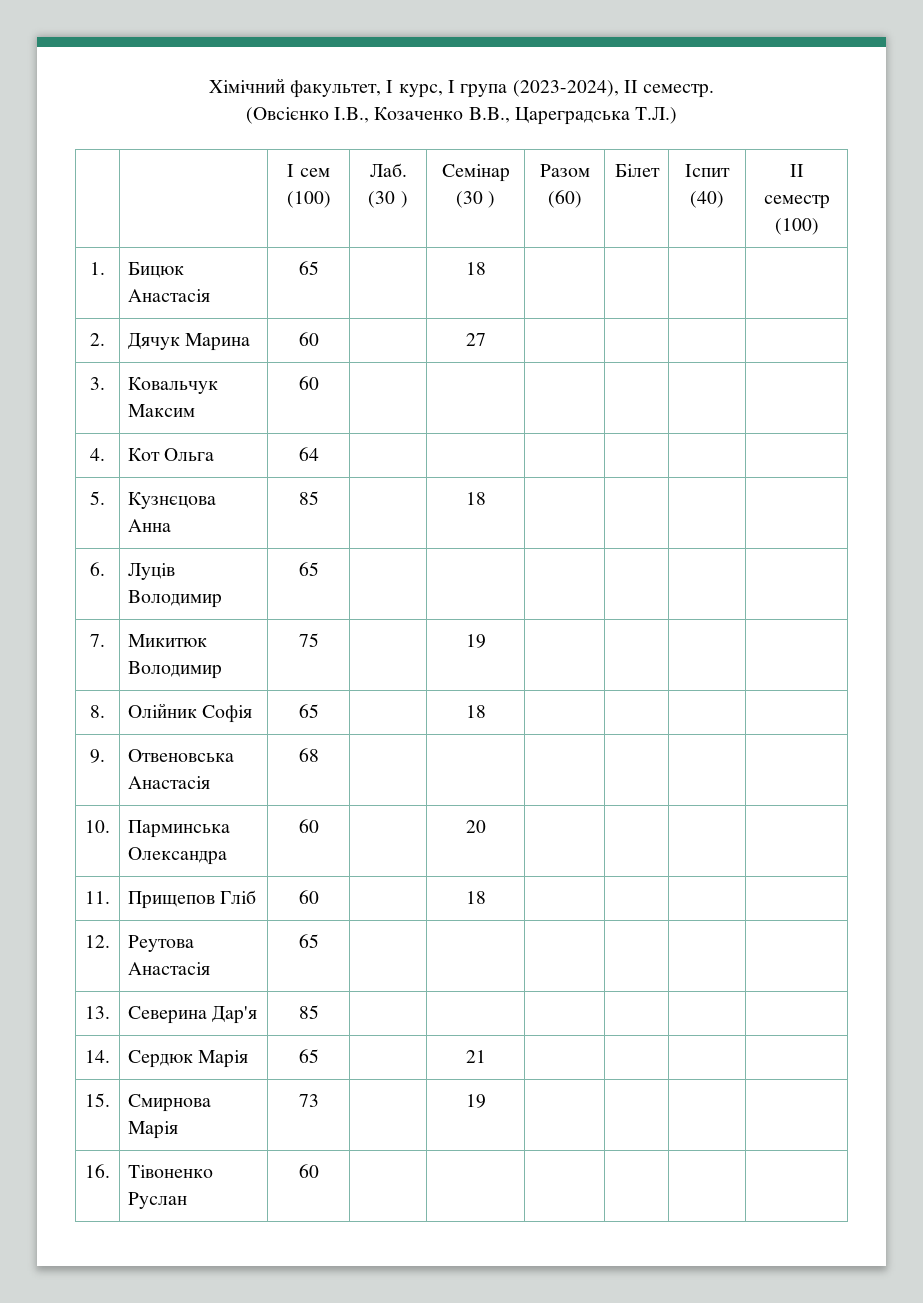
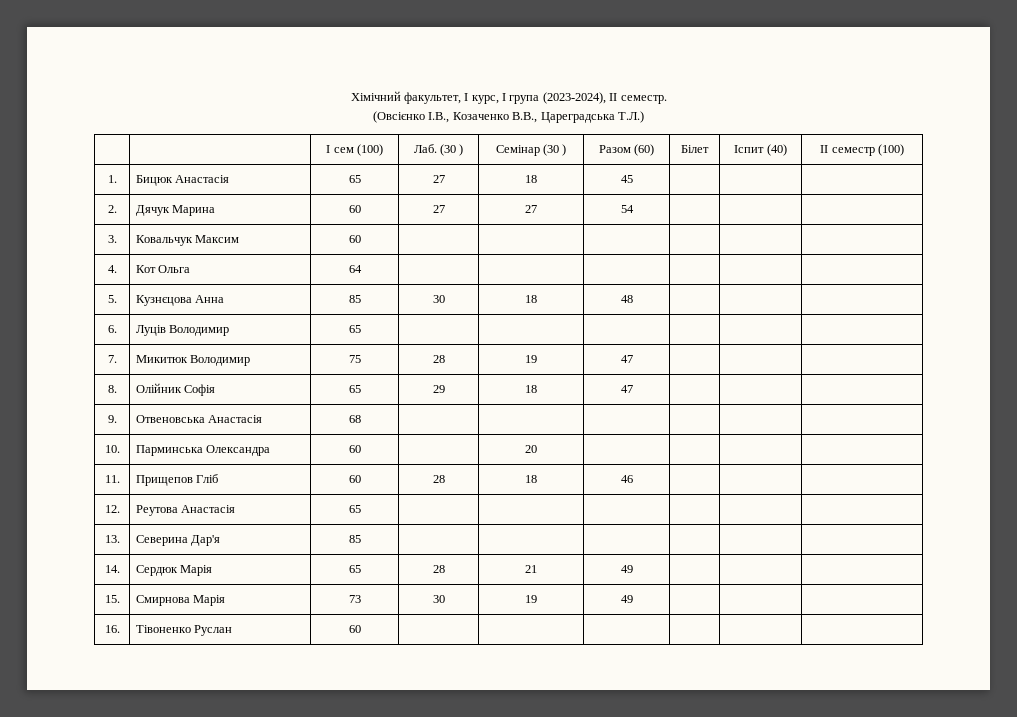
[465,262,486,275] | 18 | -> [432,175,445,183] [525,175,537,183] [620,175,633,183] 27 | 18 | 45
[465,333,486,346] | 27 | -> [432,205,445,213] [525,205,537,213] [620,205,634,213] 27 | 27 | 54
[465,492,486,505] | 18 | -> [432,295,445,303] [525,295,537,303] [620,295,633,303] 30 | 18 | 48
[465,634,486,648] | 19 | -> [432,355,445,363] [525,355,537,363] [620,355,633,363] 28 | 19 | 47
[465,705,486,718] | 18 | -> [432,385,445,393] [525,385,537,393] [620,385,633,393] 29 | 18 | 47
[465,891,486,904] | 18 | -> [432,475,445,483] [525,475,537,483] [620,475,633,483] 28 | 18 | 46
(319, 1056) none -> [432,565,445,573] 28
(486, 1056) none -> [620,565,633,573] 49
[465,1094,486,1108] | 19 | -> [432,595,445,603] [525,595,537,603] [620,595,633,603] 30 | 19 | 49

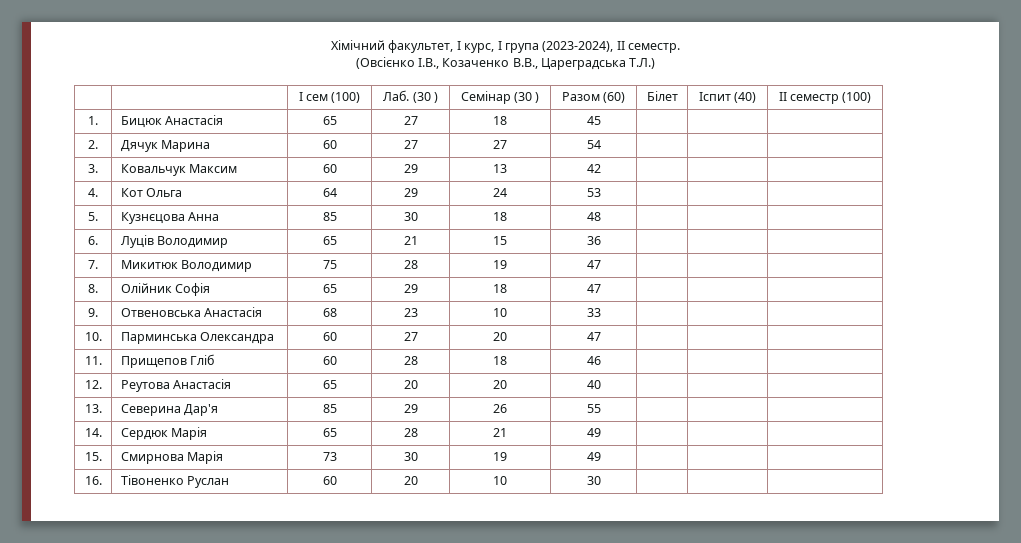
(361, 239) | | -> [403,164,418,173] [493,164,507,173] [586,164,601,173] 29 | 13 | 42
(362, 269) | | -> [403,188,418,197] [493,188,507,197] [586,188,601,197] 29 | 24 | 53
(361, 329) | | -> [403,236,418,245] [493,236,507,245] [586,236,601,245] 21 | 15 | 36
(361, 419) | | -> [403,308,418,317] [493,308,507,317] [586,308,601,317] 23 | 10 | 33
[525,445,537,453] | 20 | -> [403,332,418,341] [493,332,507,341] [586,332,601,341] 27 | 20 | 47
(361, 509) | | -> [403,380,418,389] [493,380,507,389] [586,380,601,389] 20 | 20 | 40
(361, 539) | | -> [403,404,418,413] [493,404,507,413] [586,404,601,413] 29 | 26 | 55
(361, 629) | | -> [403,476,418,485] [493,476,507,485] [586,476,601,485] 20 | 10 | 30

